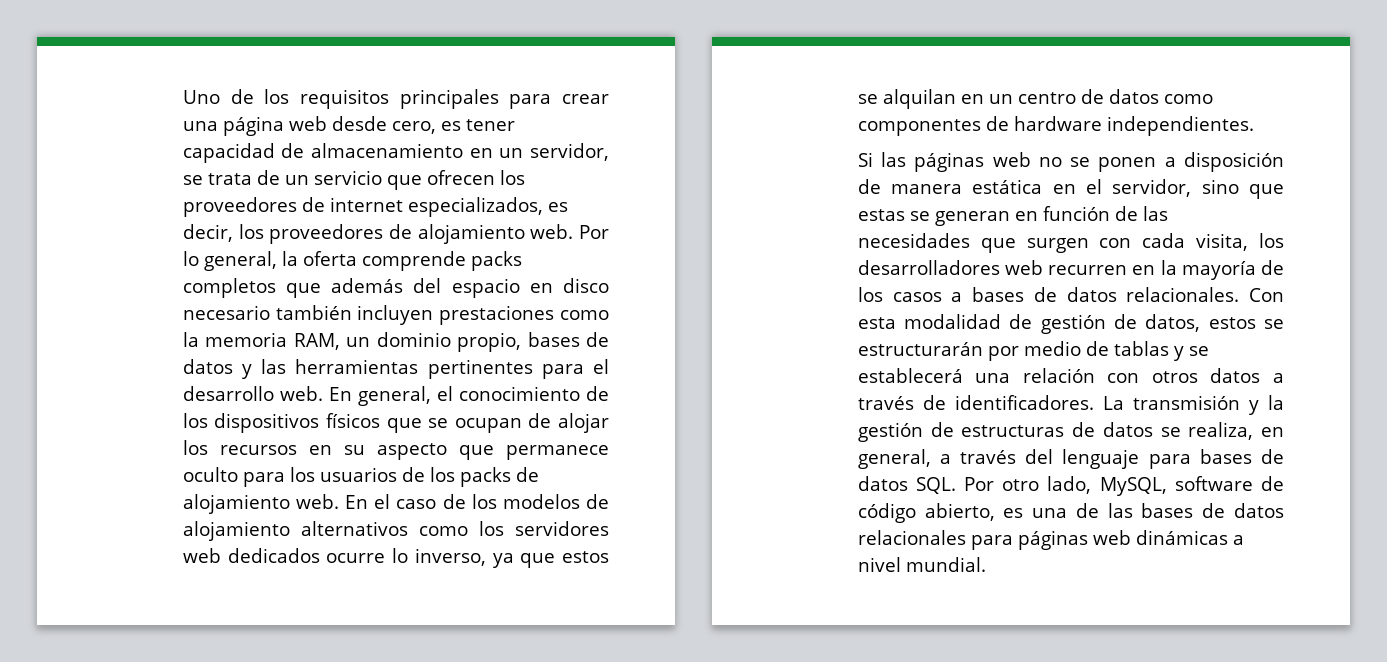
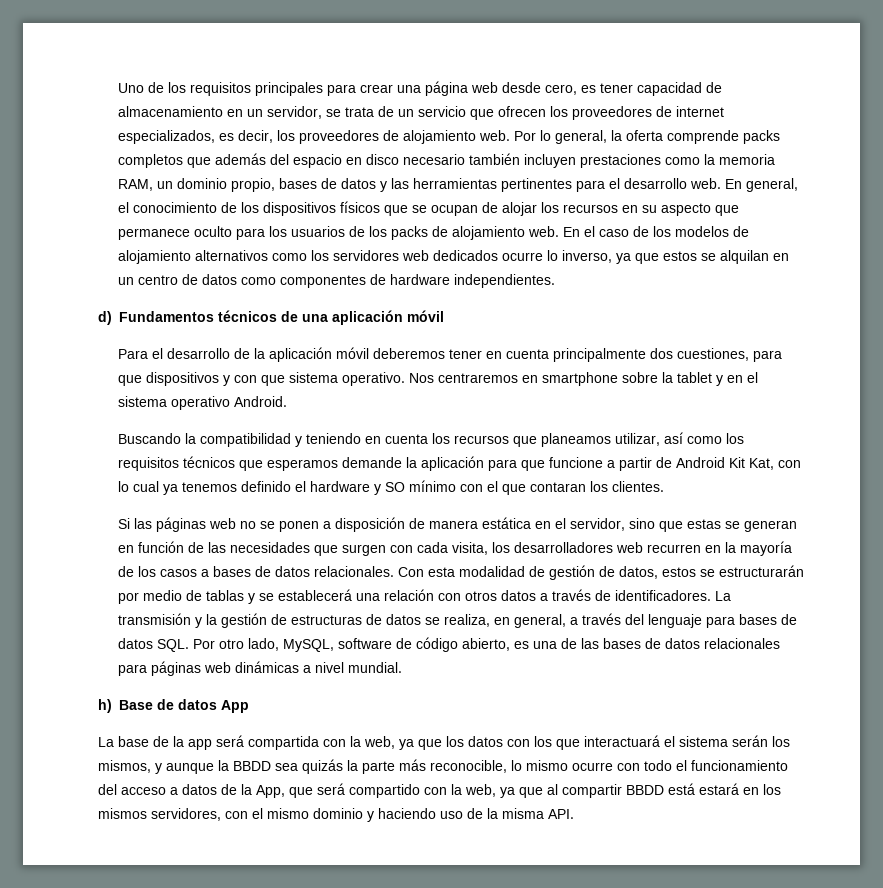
(1254, 126) none -> [98,310,445,325] [118,347,783,362] [118,372,759,386] [118,396,288,410] [118,432,745,447] [118,456,802,471] [118,480,665,495] // d) Fundamentos técnicos de una aplicación móvil // Para el desarrollo de la aplicación móvil deberemos tener en cuenta principalmente dos cuestiones, para que dispositivos y con que sistema operativo. Nos centraremos en smartphone sobre la tablet y en el sistema operativo Android. // Buscando la compatibilidad y teniendo en cuenta los recursos que planeamos utilizar, así como los requisitos técnicos que esperamos demande la aplicación para que funcione a partir de Android Kit Kat, con lo cual ya tenemos definido el hardware y SO mínimo con el que contaran los clientes.
(986, 564) none -> [98,699,250,713] [98,735,791,750] [98,759,789,774] [98,783,782,798] [98,808,575,822] // h) Base de datos App // La base de la app será compartida con la web, ya que los datos con los que interactuará el sistema serán los mismos, y aunque la BBDD sea quizás la parte más reconocible, lo mismo ocurre con todo el funcionamiento del acceso a datos de la App, que será compartido con la web, ya que al compartir BBDD está estará en los mismos servidores, con el mismo dominio y haciendo uso de la misma API.

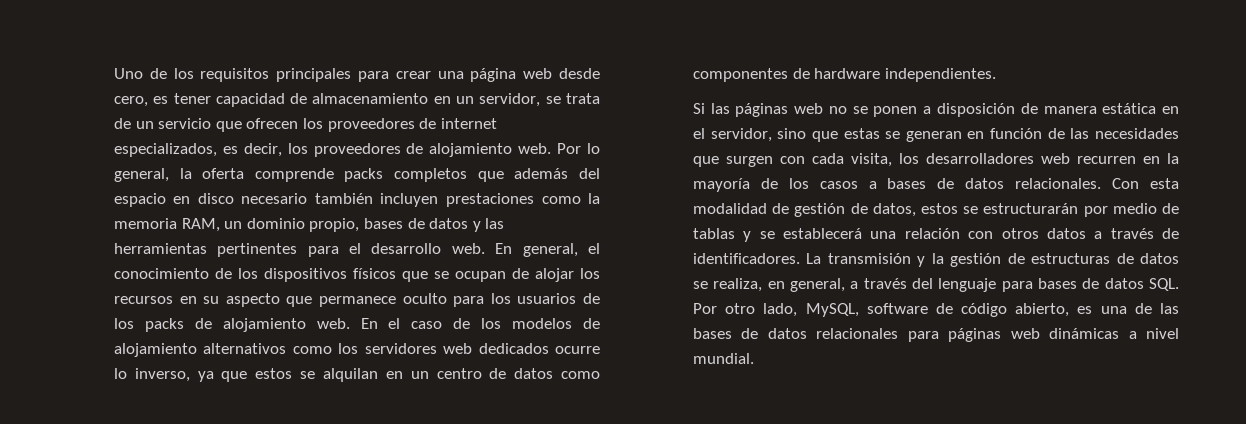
[98,310,445,325] [118,347,783,362] [118,372,759,386] [118,396,288,410] [118,432,745,447] [118,456,802,471] [118,480,665,495] // d) Fundamentos técnicos de una aplicación móvil // Para el desarrollo de la aplicación móvil deberemos tener en cuenta principalmente dos cuestiones, para que dispositivos y con que sistema operativo. Nos centraremos en smartphone sobre la tablet y en el sistema operativo Android. // Buscando la compatibilidad y teniendo en cuenta los recursos que planeamos utilizar, así como los requisitos técnicos que esperamos demande la aplicación para que funcione a partir de Android Kit Kat, con lo cual ya tenemos definido el hardware y SO mínimo con el que contaran los clientes. -> (996, 75) none
[98,699,250,713] [98,735,791,750] [98,759,789,774] [98,783,782,798] [98,808,575,822] // h) Base de datos App // La base de la app será compartida con la web, ya que los datos con los que interactuará el sistema serán los mismos, y aunque la BBDD sea quizás la parte más reconocible, lo mismo ocurre con todo el funcionamiento del acceso a datos de la App, que será compartido con la web, ya que al compartir BBDD está estará en los mismos servidores, con el mismo dominio y haciendo uso de la misma API. -> (754, 358) none

